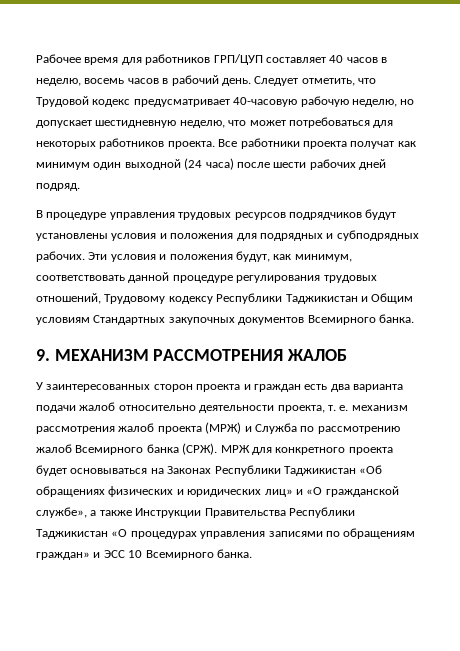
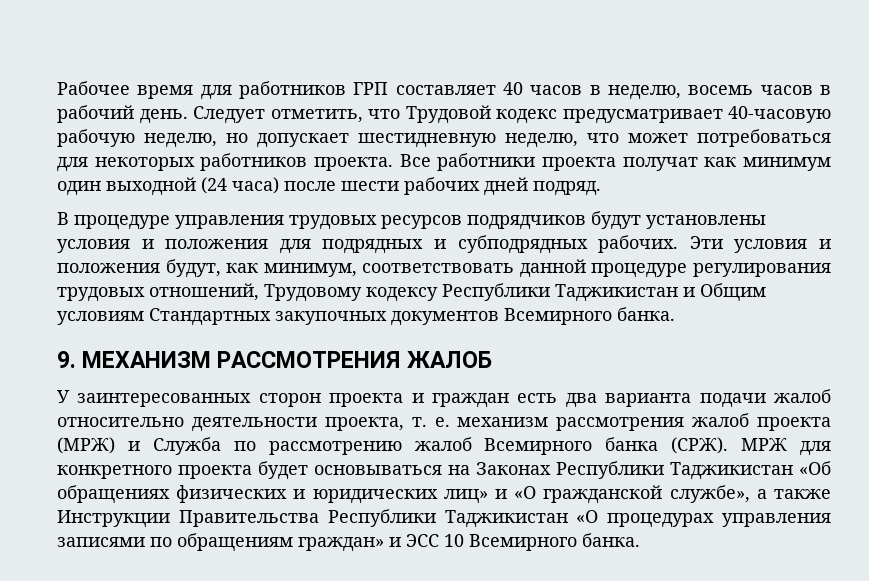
[213,54,263,65] ГРП/ЦУП -> [353,82,389,95] ГРП

